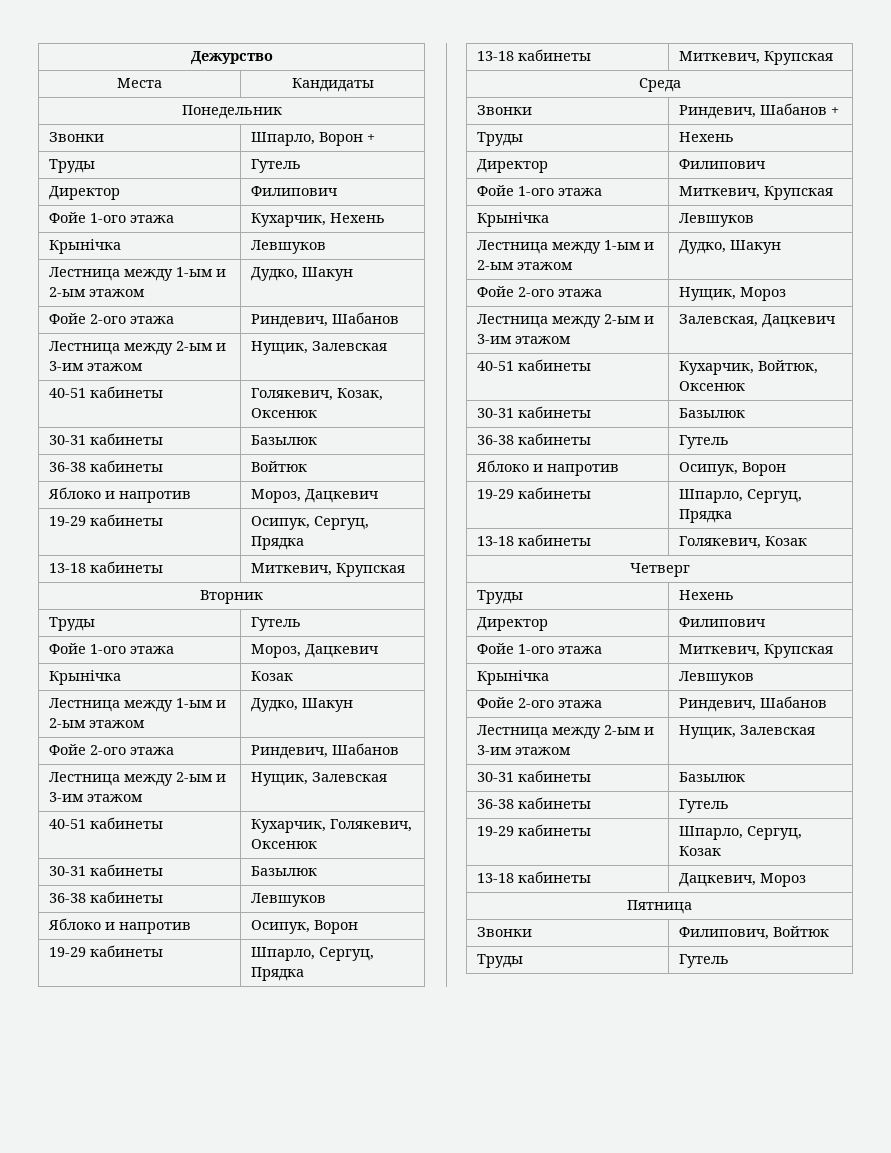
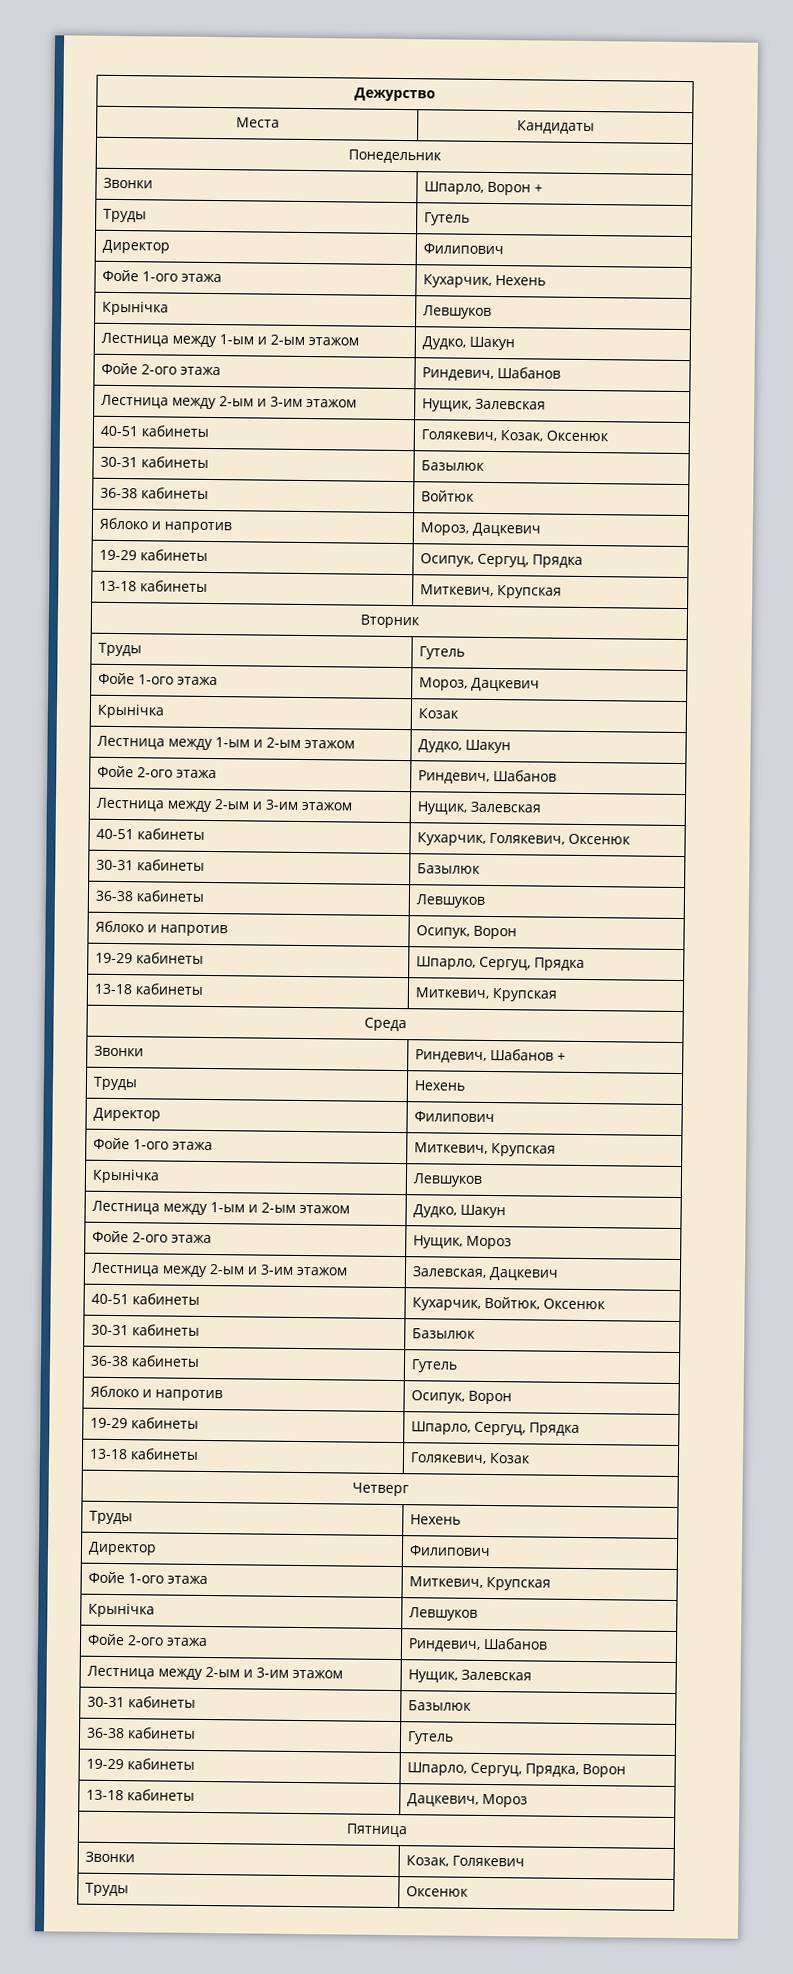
[678,846,721,856] Козак -> [525,1763,627,1778] Прядка, Ворон
[678,926,829,940] [476,954,523,968] [678,954,729,968] Филипович, Войтюк // Труды | Гутель -> [406,1855,526,1867] [85,1882,130,1897] [406,1886,470,1897] Козак, Голякевич // Труды | Оксенюк

